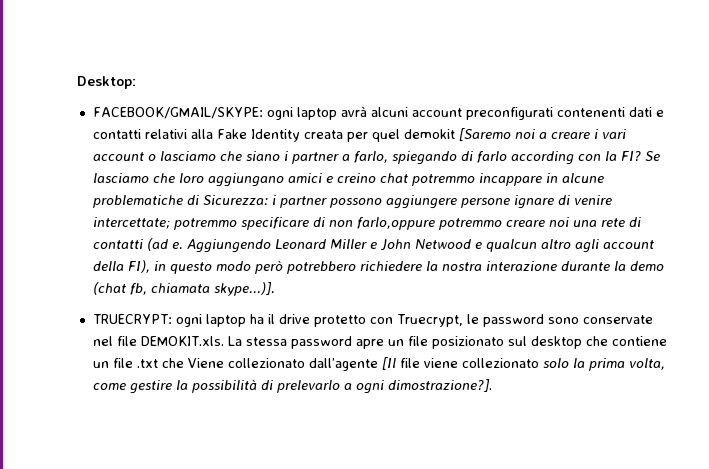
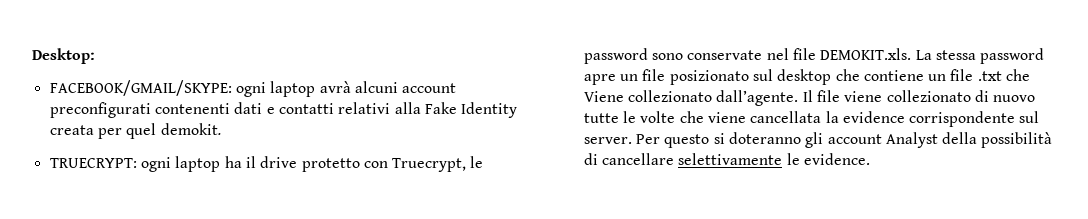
[403,128,626,141] [92,151,660,165] [92,173,604,187] [92,195,612,209] [92,217,641,230] [92,238,654,253] [92,260,664,274] [92,282,275,296] demokit [Saremo noi a creare i vari account o lasciamo che siano i partner a farlo, spiegando di farlo according con la FI? Se lasciamo che loro aggiungano amici e creino chat potremmo incappare in alcune problematiche di Sicurezza: i partner possono aggiungere persone ignare di venire intercettate; potremmo specificare di non farlo,oppure potremmo creare noi una rete di contatti (ad e. Aggiungendo Leonard Miller e John Netwood e qualcun altro agli account della FI), in questo modo però potrebbero richiedere la nostra interazione durante la demo (chat fb, chiamata skype...)]. -> [160,123,221,135] demokit.
[308,357,396,371] dall’agente [Il -> [716,90,813,106] dall’agente. Il
[542,358,665,371] [92,379,492,394] solo la prima volta, come gestire la possibilità di prelevarlo a ogni dimostrazione?]. -> [974,90,1036,102] [583,111,1040,127] [583,132,1053,148] [583,153,870,165] di nuovo tutte le volte che viene cancellata la evidence corrispondente sul server. Per questo si doteranno gli account Analyst della possibilità di cancellare selettivamente le evidence.

